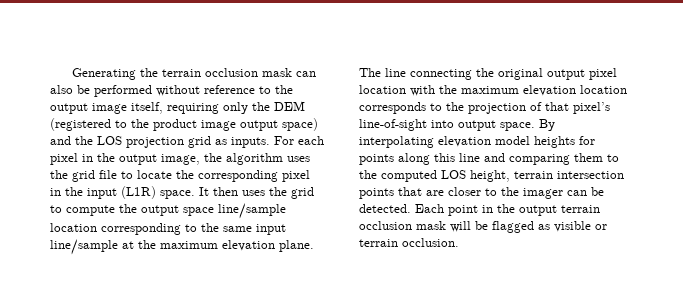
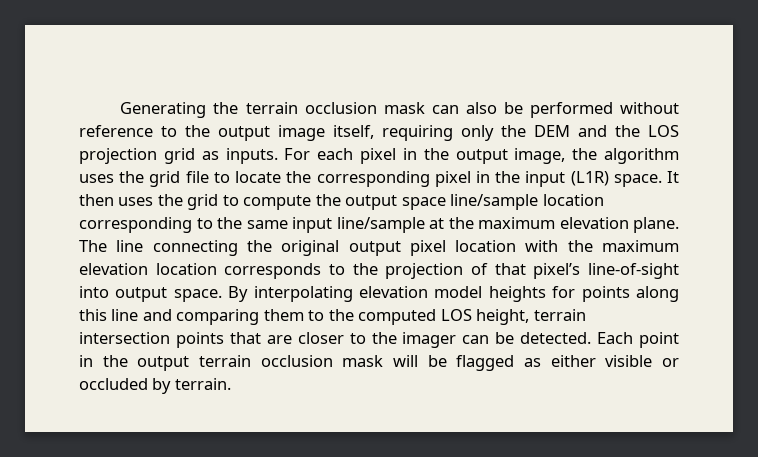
[50,118,318,131] (registered to the product image output space) -> (570, 131) none
(550, 227) none -> [550,355,596,367] either
[359,238,459,247] terrain occlusion. -> [79,378,231,394] occluded by terrain.

